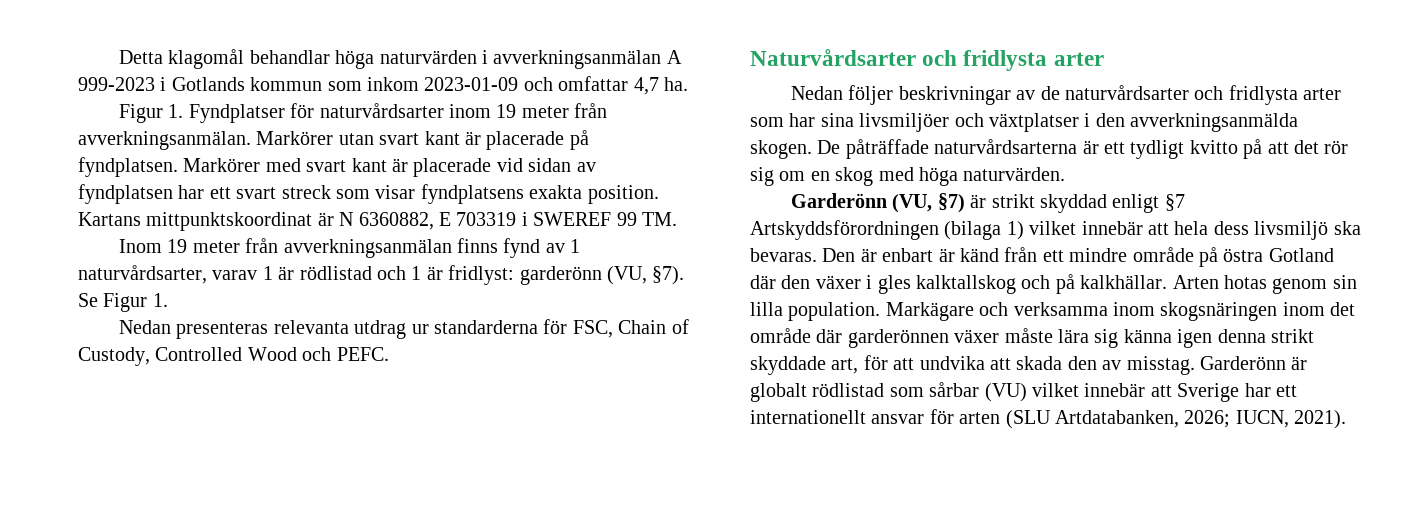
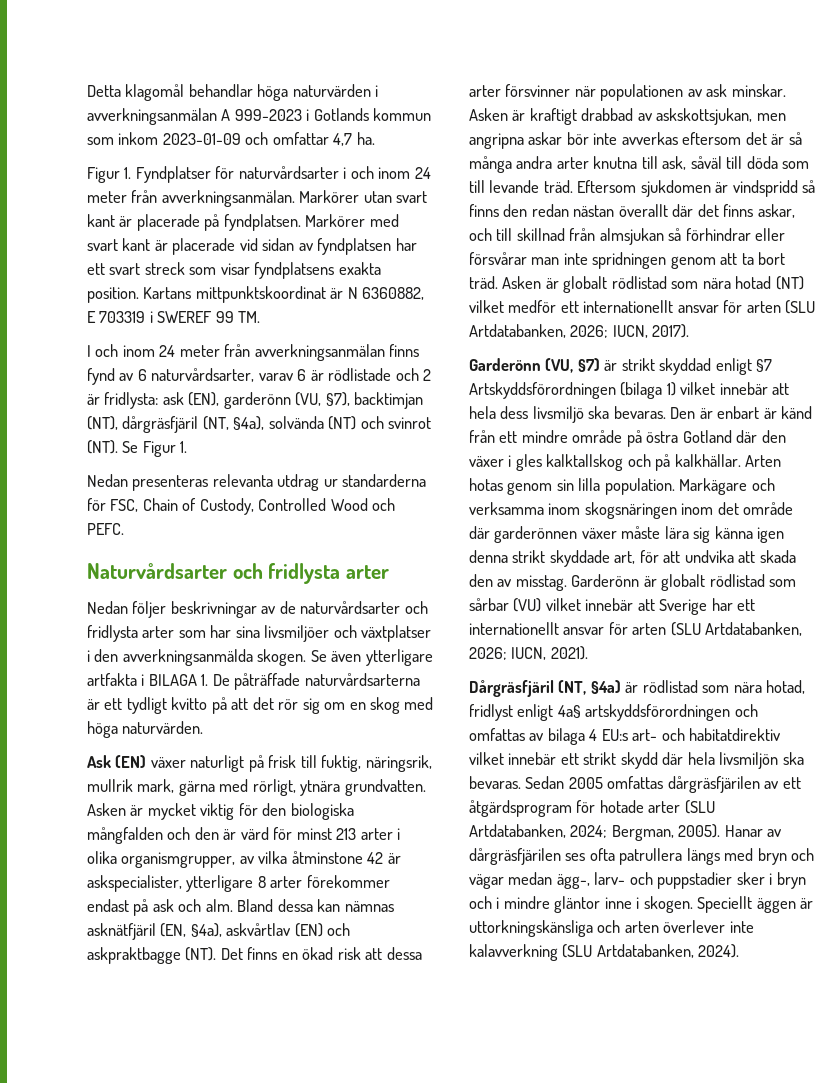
[448,104,517,118] inom 19 -> [343,166,431,179] i och inom 24
[118,239,188,253] Inom 19 -> [87,344,176,357] I och inom 24
[570,239,581,253] 1 -> [137,369,147,381] 6
[262,265,685,285] 1 är rödlistad och 1 är fridlyst: garderönn (VU, §7). -> [297,368,432,381] [87,392,424,409] [87,416,432,433] [87,440,118,454] 6 är rödlistade och 2 är fridlysta: ask (EN), garderönn (VU, §7), backtimjan (NT), dårgräsfjäril (NT, §4a), solvända (NT) och svinrot (NT).
(812, 149) none -> [310,649,433,666] [87,673,209,686] Se även ytterligare artfakta i BILAGA 1.
(1066, 174) none -> [87,755,432,772] [87,779,426,796] [87,803,354,820] [87,827,401,844] [87,851,401,868] [87,875,390,892] [87,899,394,916] [87,923,351,940] [87,947,422,964] [469,84,786,101] [469,108,786,125] [469,132,802,149] [469,156,810,173] [469,180,816,197] [469,204,795,218] [469,228,786,245] [469,252,786,269] [469,276,804,293] [469,300,816,314] [469,324,690,338] // Ask (EN) växer naturligt på frisk till fuktig, näringsrik, mullrik mark, gärna med rörligt, ytnära grundvatten. Asken är mycket viktig för den biologiska mångfalden och den är värd för minst 213 arter i olika organismgrupper, av vilka åtminstone 42 är askspecialister, ytterligare 8 arter förekommer endast på ask och alm. Bland dessa kan nämnas asknätfjäril (EN, §4a), askvårtlav (EN) och askpraktbagge (NT). Det finns en ökad risk att dessa arter försvinner när populationen av ask minskar. Asken är kraftigt drabbad av askskottsjukan, men angripna askar bör inte avverkas eftersom det är så många andra arter knutna till ask, såväl till döda som till levande träd. Eftersom sjukdomen är vindspridd så finns den redan nästan överallt där det finns askar, och till skillnad från almsjukan så förhindrar eller försvårar man inte spridningen genom att ta bort träd. Asken är globalt rödlistad som nära hotad (NT) vilket medför ett internationellt ansvar för arten (SLU Artdatabanken, 2026; IUCN, 2017).
(1347, 419) none -> [469,680,806,697] [469,704,758,721] [469,728,781,745] [469,752,804,769] [469,776,801,793] [469,800,715,817] [469,824,782,841] [469,848,815,865] [469,872,806,889] [469,896,814,913] [469,920,754,937] [469,944,740,961] // Dårgräsfjäril (NT, §4a) är rödlistad som nära hotad, fridlyst enligt 4a§ artskyddsförordningen och omfattas av bilaga 4 EU:s art- och habitatdirektiv vilket innebär ett strikt skydd där hela livsmiljön ska bevaras. Sedan 2005 omfattas dårgräsfjärilen av ett åtgärdsprogram för hotade arter (SLU Artdatabanken, 2024; Bergman, 2005). Hanar av dårgräsfjärilen ses ofta patrullera längs med bryn och vägar medan ägg-, larv- och puppstadier sker i bryn och i mindre gläntor inne i skogen. Speciellt äggen är uttorkningskänsliga och arten överlever inte kalavverkning (SLU Artdatabanken, 2024).

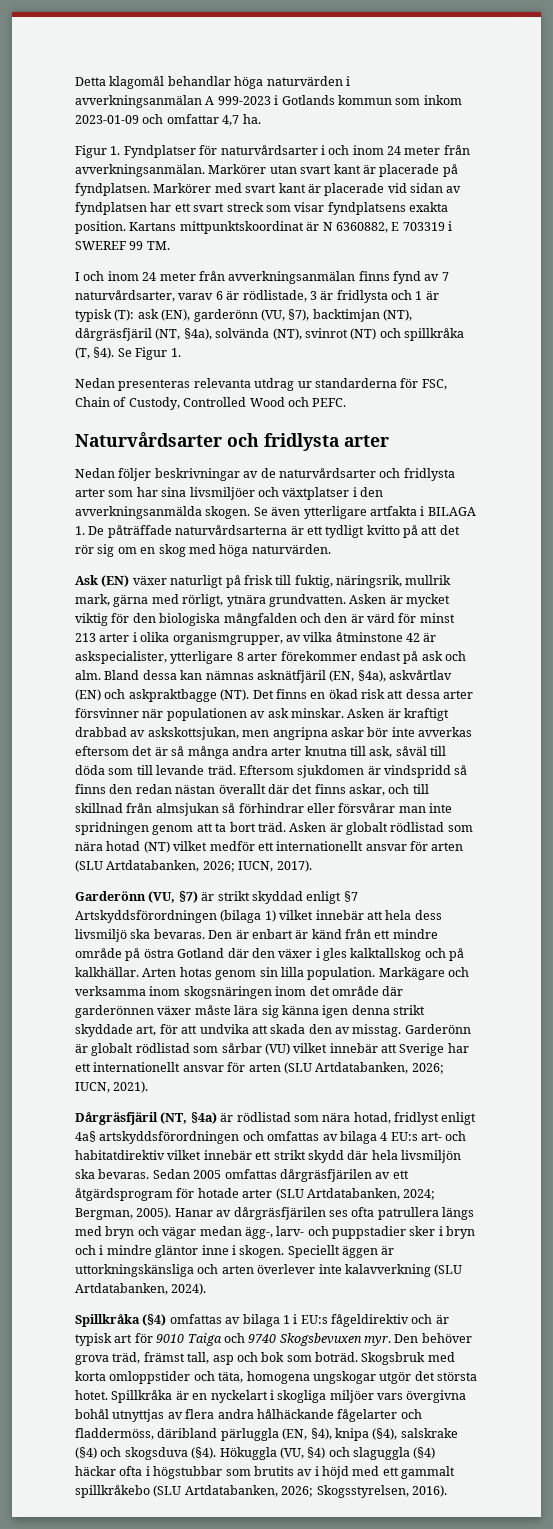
[137,369,147,381] 6 -> [441,272,449,281] 7
[328,368,432,381] [87,392,159,409] rödlistade och 2 är fridlysta: -> [242,290,439,303] [75,309,135,322] rödlistade, 3 är fridlysta och 1 är typisk (T):
[328,416,432,430] [87,440,118,454] (NT) och svinrot (NT). -> [272,328,464,341] [75,347,115,359] (NT), svinrot (NT) och spillkråka (T, §4).
(740, 951) none -> [75,1314,449,1327] [75,1333,472,1346] [75,1352,455,1365] [75,1371,477,1384] [75,1390,467,1403] [75,1409,422,1422] [75,1428,458,1441] [75,1447,436,1460] [75,1466,456,1479] [75,1485,447,1498] // Spillkråka (§4) omfattas av bilaga 1 i EU:s fågeldirektiv och är typisk art för 9010 Taiga och 9740 Skogsbevuxen myr. Den behöver grova träd, främst tall, asp och bok som boträd. Skogsbruk med korta omloppstider och täta, homogena ungskogar utgör det största hotet. Spillkråka är en nyckelart i skogliga miljöer vars övergivna bohål utnyttjas av flera andra hålhäckande fågelarter och fladdermöss, däribland pärluggla (EN, §4), knipa (§4), salskrake (§4) och skogsduva (§4). Hökuggla (VU, §4) och slaguggla (§4) häckar ofta i högstubbar som brutits av i höjd med ett gammalt spillkråkebo (SLU Artdatabanken, 2026; Skogsstyrelsen, 2016).

